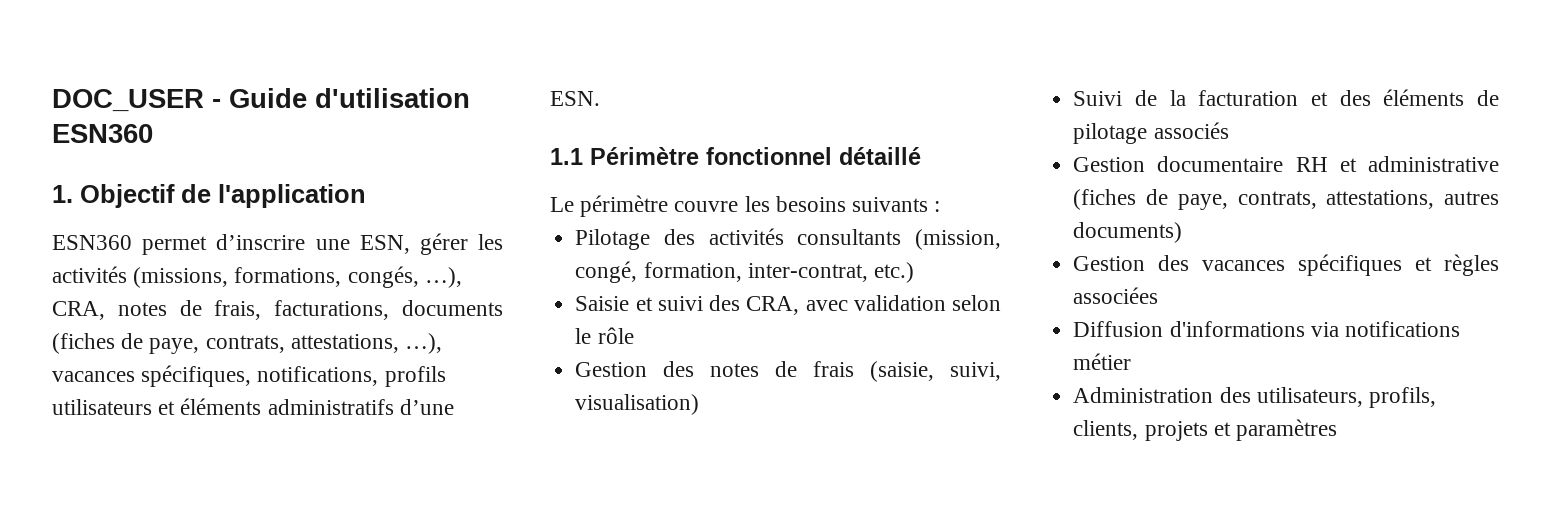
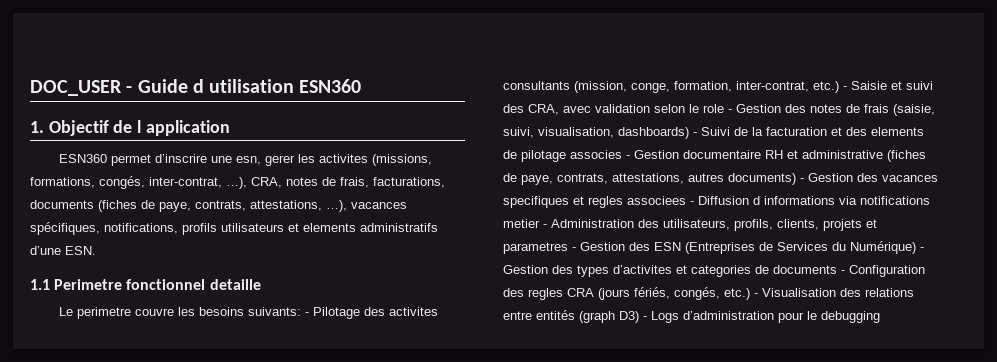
[315,88,470,108] d'utilisation -> [192,79,295,93] d utilisation
[218,184,366,208] l'application -> [137,120,230,136] l application
[359,233,504,255] [52,266,127,283] ESN, gérer les activités -> [235,154,368,166] esn, gerer les activites
(419, 277) none -> [149,177,222,188] inter-contrat,
[180,398,262,415] éléments -> [303,223,356,232] elements
[590,147,921,165] Périmètre fonctionnel détaillé -> [54,279,261,290] Perimetre fonctionnel detaille
[580,195,669,217] périmètre -> [76,307,131,319] perimetre
[852,197,941,212] suivants : // -> [247,307,309,316] suivants: -
[708,228,784,245] activités -> [388,307,438,316] activites
[575,261,638,283] congé, -> [631,83,670,93] conge,
(914, 272) // -> [843,86,847,90] -
[597,327,634,344] rôle // -> [703,104,732,113] role -
[575,394,700,415] visualisation) // -> [538,127,697,139] visualisation, dashboards) -
[1383,89,1465,106] éléments -> [871,127,924,136] elements
[1153,122,1229,139] associés // -> [570,150,630,159] associes -
(1183, 232) // -> [800,178,804,182] -
[1298,254,1499,276] [1073,287,1159,304] [1073,321,1460,337] [1073,353,1132,370] spécifiques et règles associées // Diffusion d'informations via notifications métier // -> [503,196,930,208] [503,219,547,228] specifiques et regles associees - Diffusion d informations via notifications metier -
[1235,419,1337,441] paramètres -> [503,241,924,254] [503,265,925,277] [503,287,914,300] [503,310,880,323] parametres - Gestion des ESN (Entreprises de Services du Numérique) - Gestion des types d’activites et categories de documents - Configuration des regles CRA (jours fériés, congés, etc.) - Visualisation des relations entre entités (graph D3) - Logs d’administration pour le debugging

